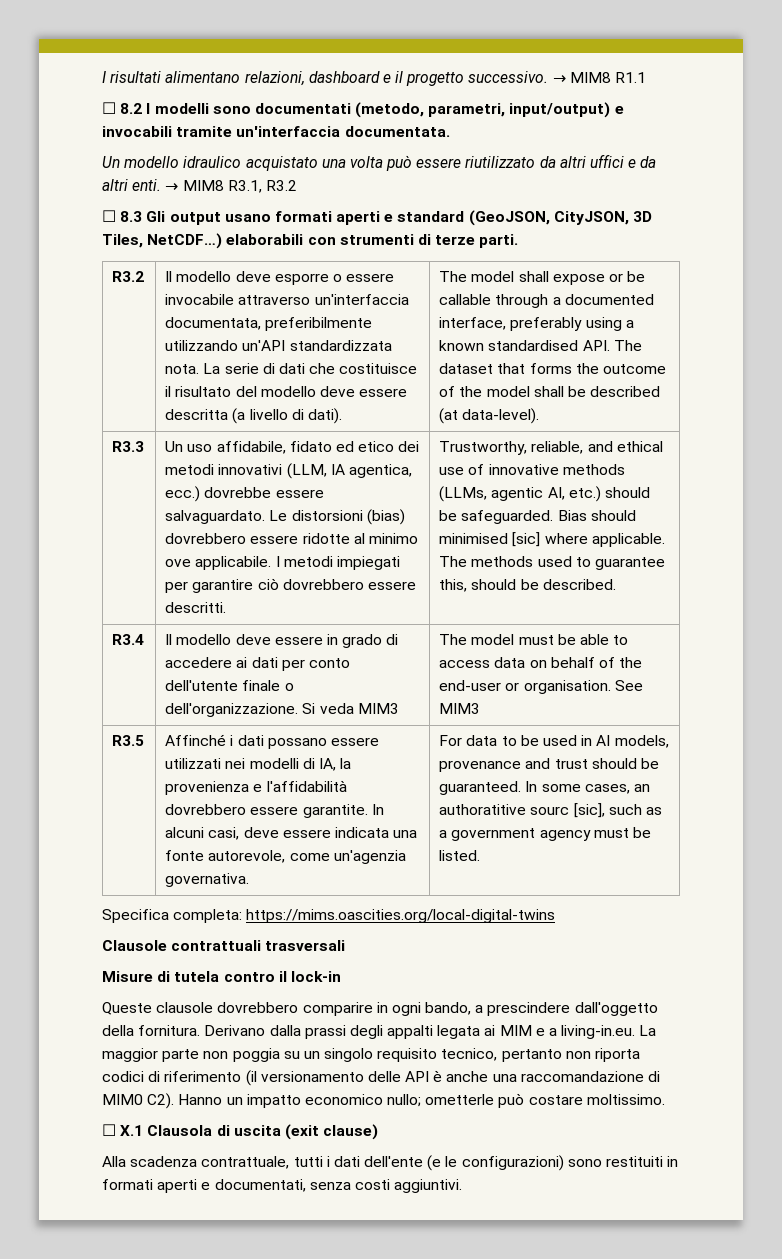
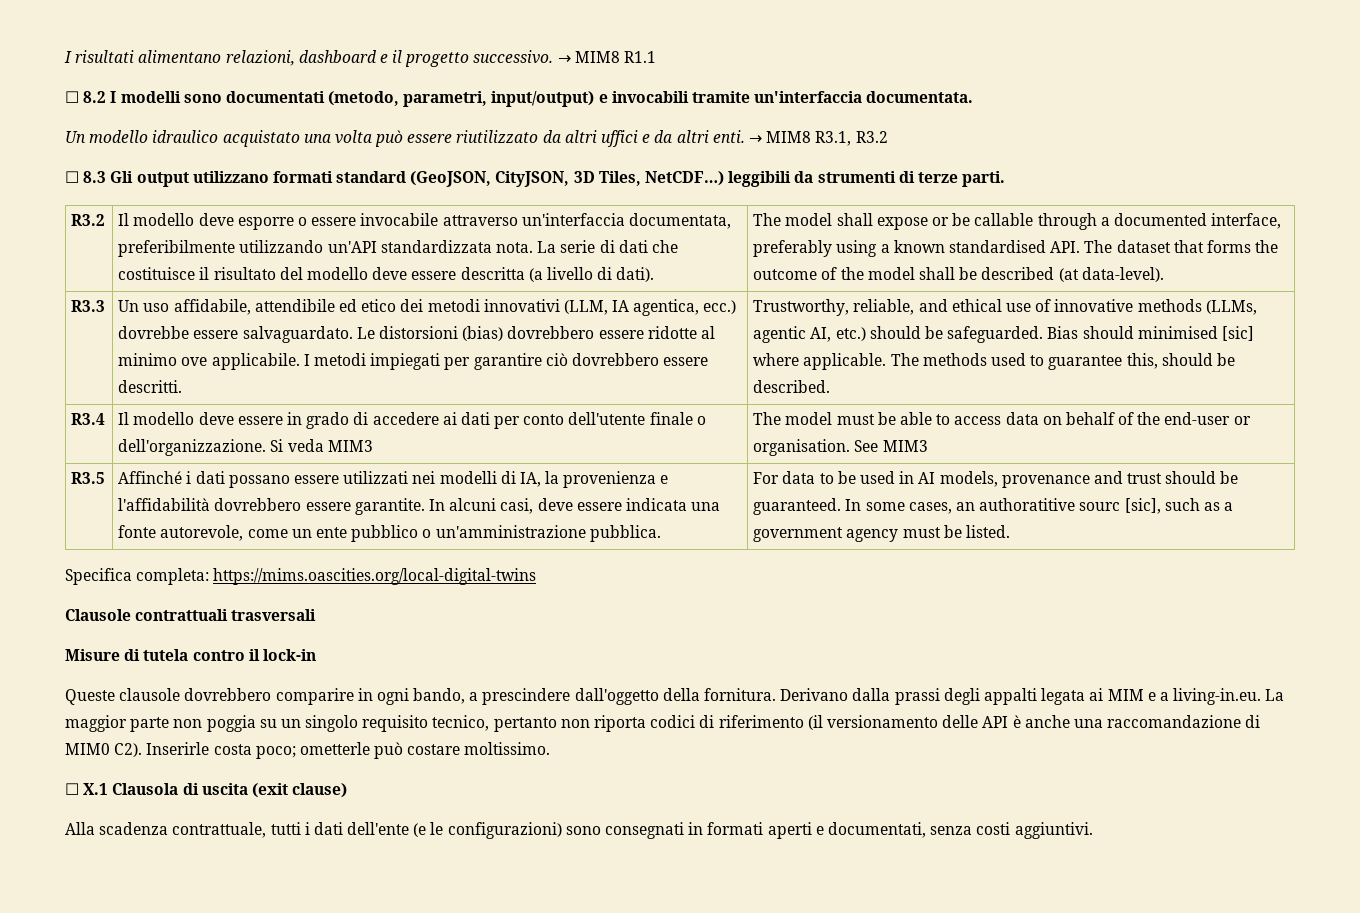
[224,211,394,225] usano formati aperti e -> [192,171,333,183] utilizzano formati
[226,234,336,245] elaborabili con -> [728,171,814,187] leggibili da
[289,441,332,452] fidato -> [254,299,335,312] attendibile
[333,850,406,864] [165,873,250,887] un'agenzia governativa. -> [291,525,661,542] un ente pubblico o un'amministrazione pubblica.
[178,1094,422,1108] Hanno un impatto economico nullo; -> [146,742,296,759] Inserirle costa poco;
[606,1156,664,1167] restituiti -> [605,822,685,839] consegnati

